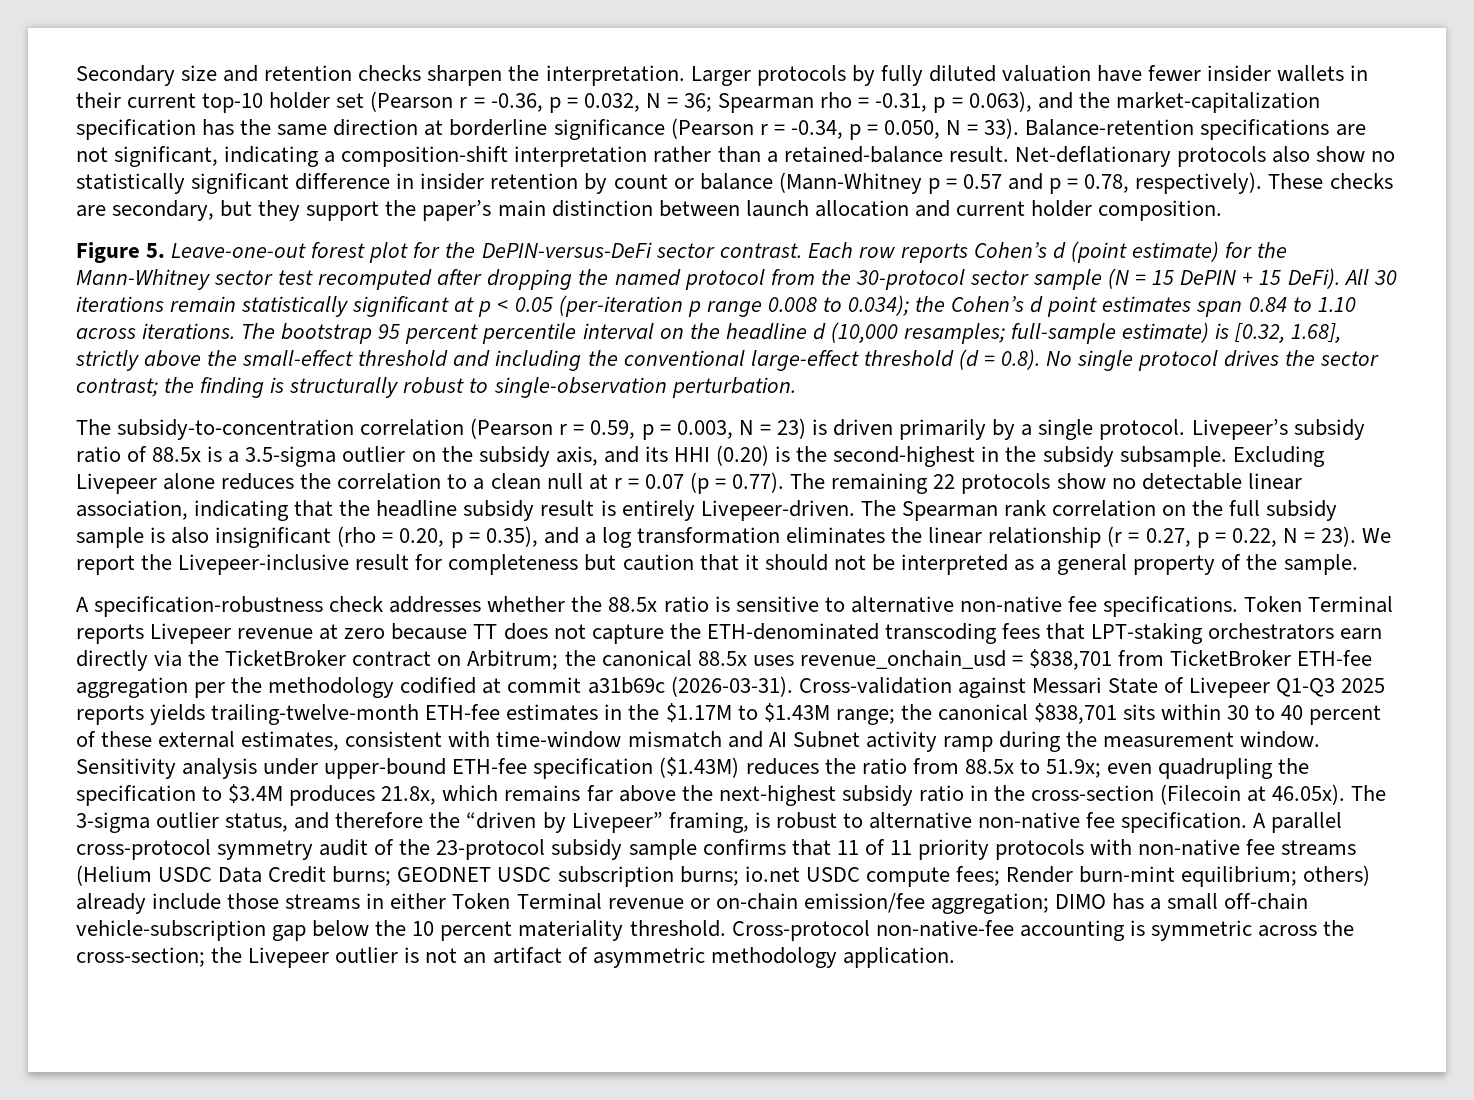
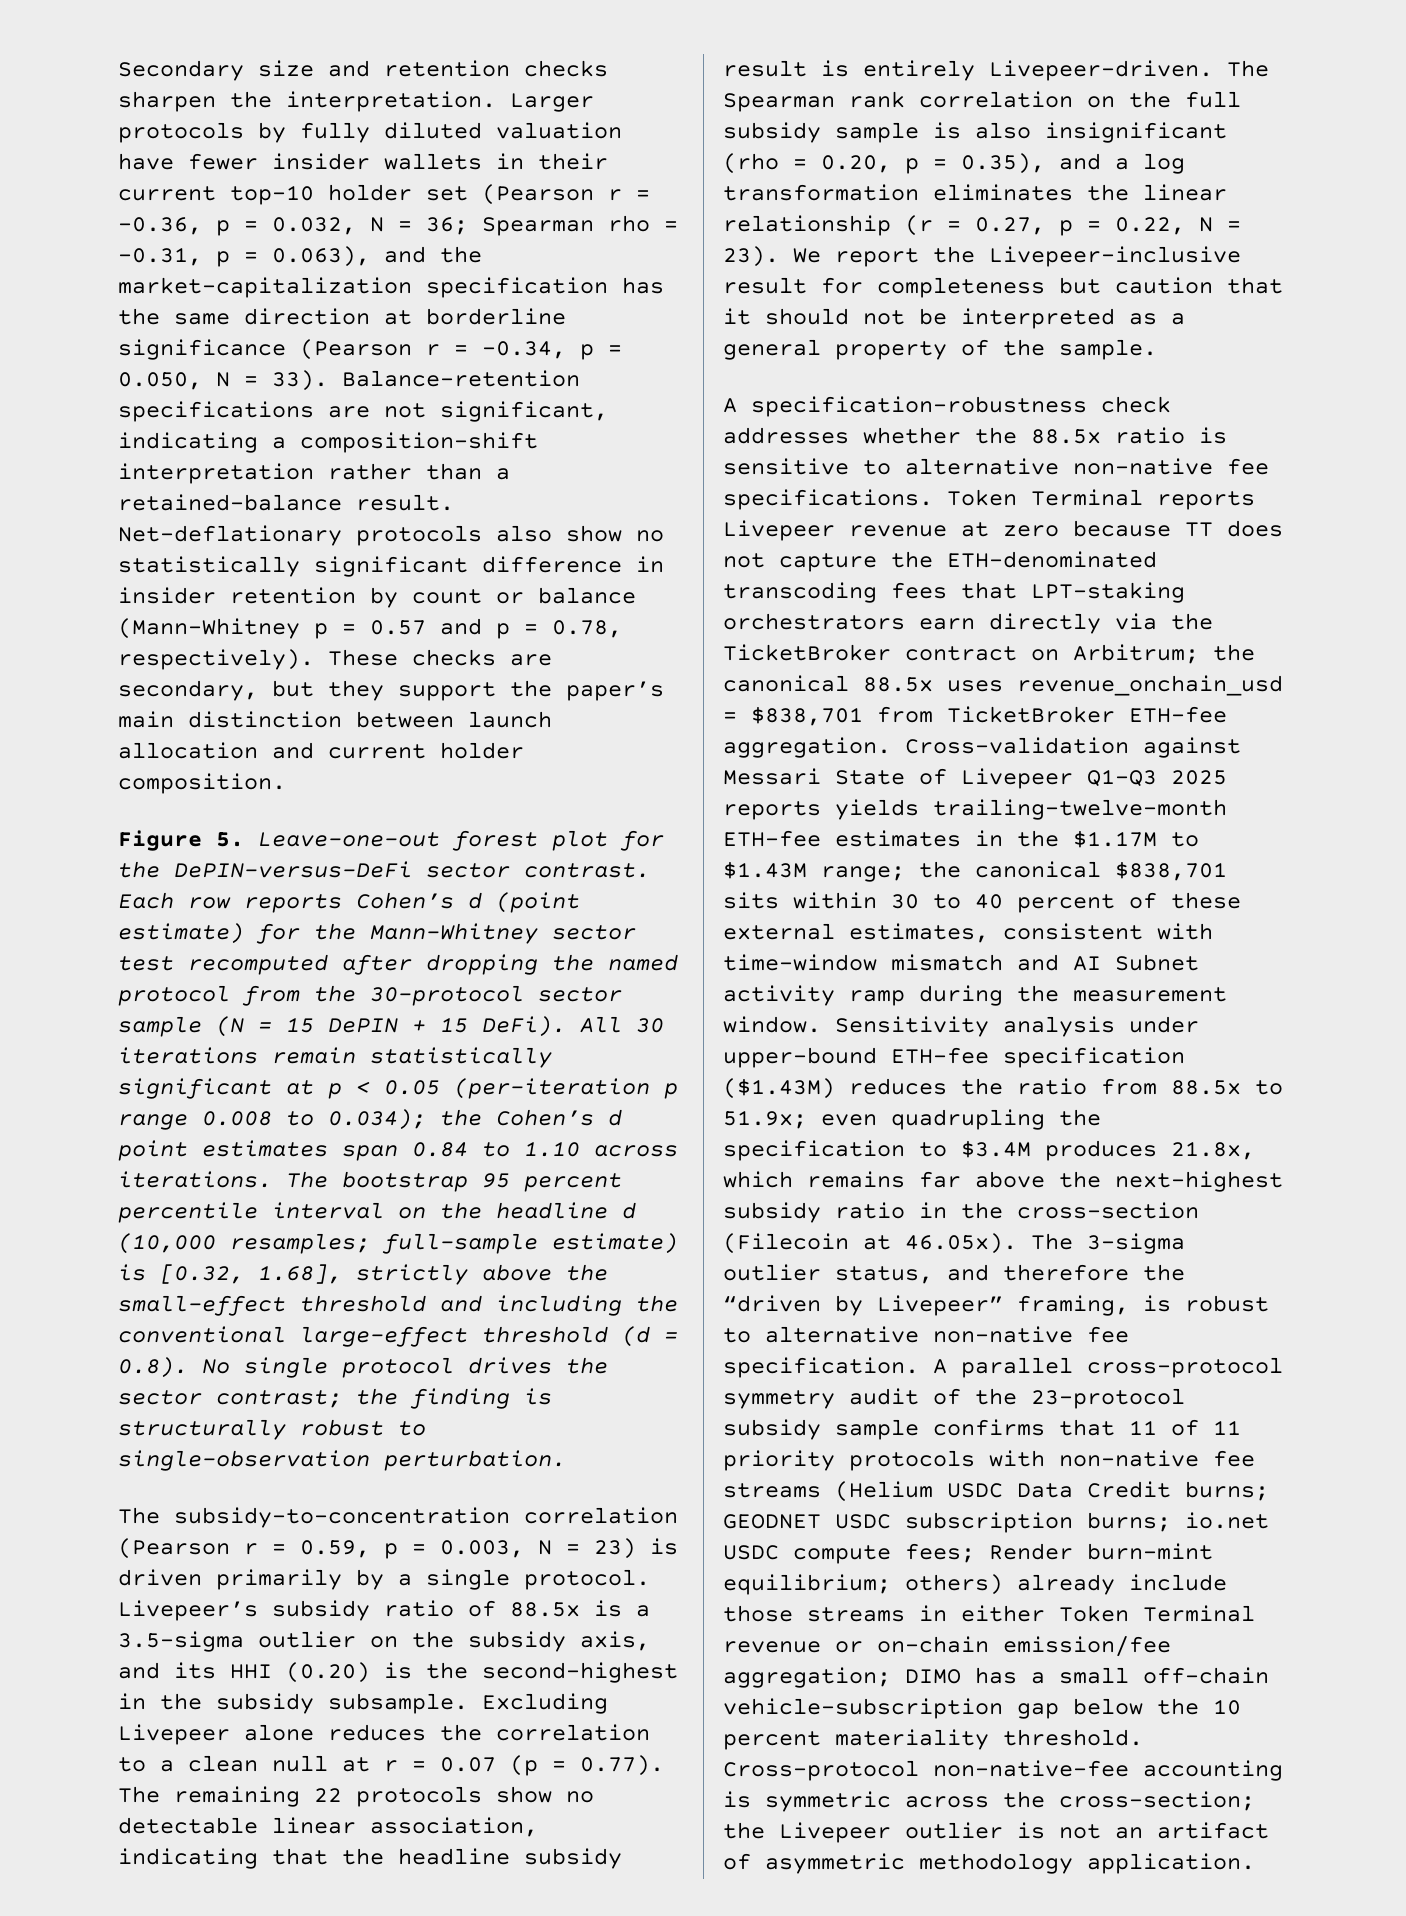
[76,676,793,698] aggregation per the methodology codified at commit a31b69c (2026-03-31). -> [723,737,891,758] aggregation.

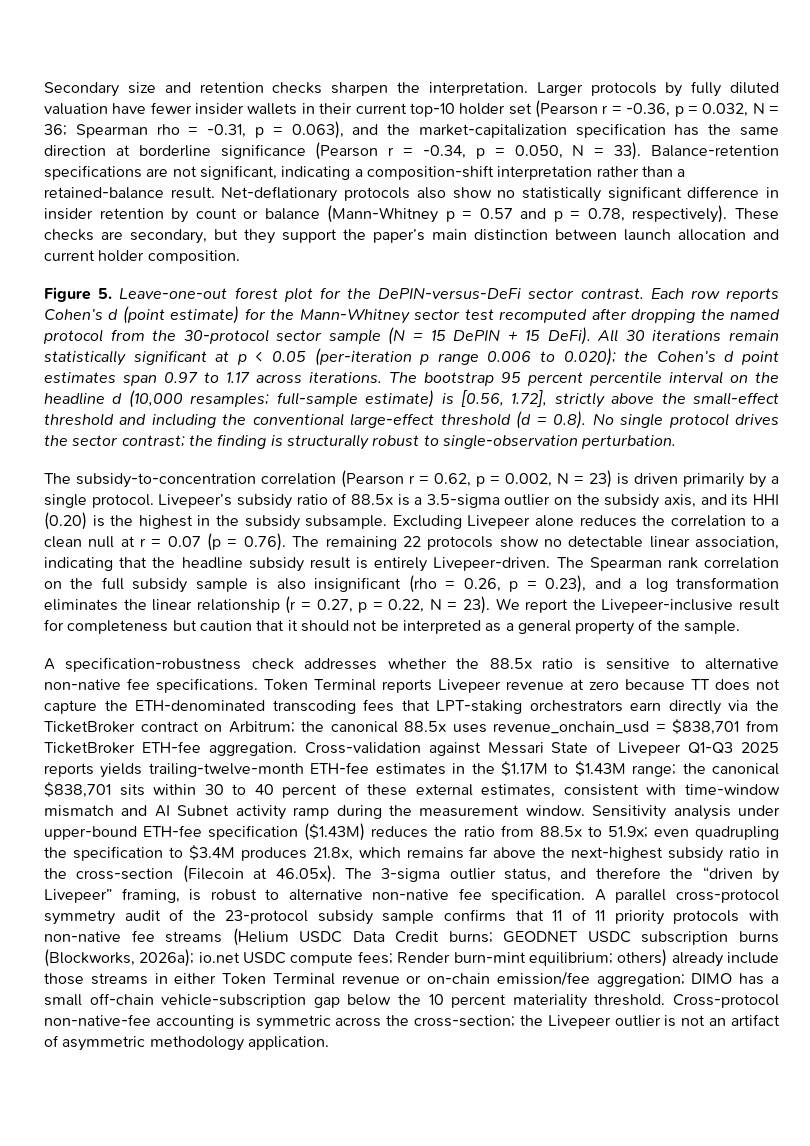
[202,1109,426,1130] 0.008 to 0.034); -> [487,348,616,366] 0.006 to 0.020);
[412,1141,580,1157] 0.84 to 1.10 -> [164,372,251,383] 0.97 to 1.17
[160,1264,342,1284] [0.32, 1.68], -> [460,390,548,407] [0.56, 1.72],
[300,1540,524,1559] 0.59, p = 0.003, -> [434,473,552,487] 0.62, p = 0.002,
[482,1662,678,1683] second-highest -> [138,515,193,529] highest
[580,1755,664,1776] 0.77). -> [243,533,286,551] 0.76).
[821,153,1045,174] 0.20, p = 0.35), -> [463,575,587,593] 0.26, p = 0.23),
[1087,1512,1171,1532] burns; -> [739,931,779,943] [44,949,195,967] burns (Blockworks, 2026a);

